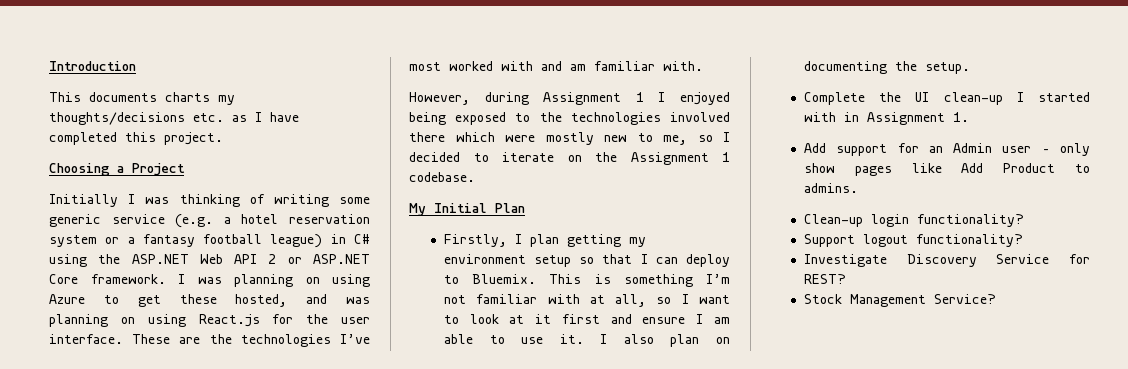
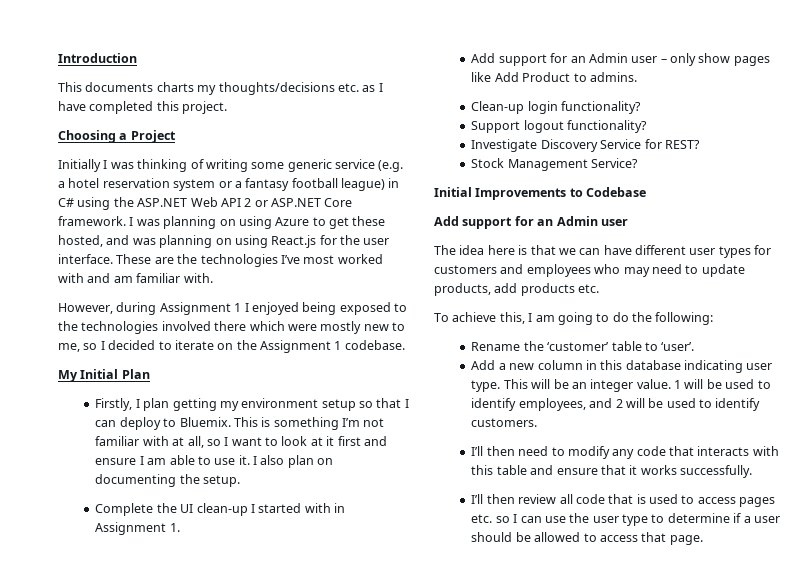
(996, 299) none -> [434,187,647,200] [434,216,628,229] [434,245,772,258] [434,264,745,277] [434,283,600,296] [434,312,714,325] [471,341,695,351] [471,360,773,373] [471,379,771,392] [471,398,761,411] [471,418,538,427] [471,446,779,459] [471,465,753,478] [471,494,776,507] [471,513,780,526] [471,532,703,545] // Initial Improvements to Codebase // Add support for an Admin user // The idea here is that we can have different user types for customers and employees who may need to update products, add products etc. // To achieve this, I am going to do the following: // Rename the ‘customer’ table to ‘user’. // Add a new column in this database indicating user type. This will be an integer value. 1 will be used to identify employees, and 2 will be used to identify customers. // I’ll then need to modify any code that interacts with this table and ensure that it works successfully. // I’ll then review all code that is used to access pages etc. so I can use the user type to determine if a user should be allowed to access that page.

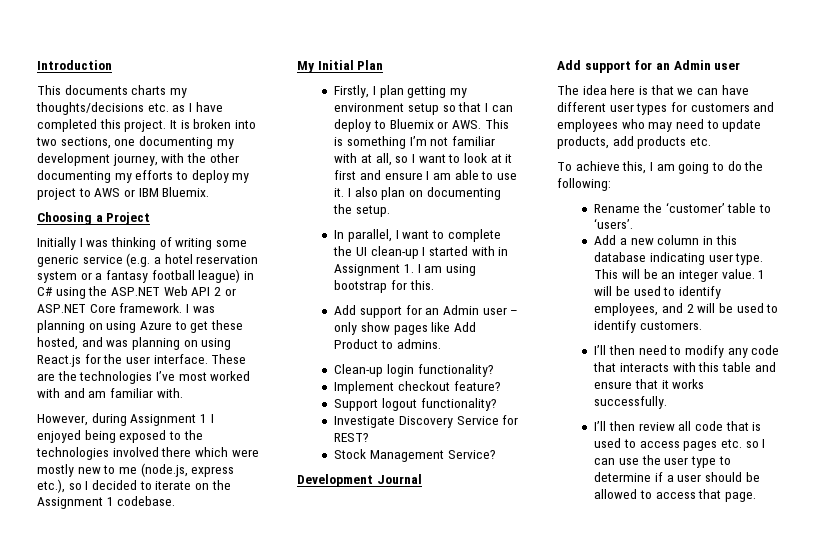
(228, 107) none -> [169,119,256,129] [36,136,234,149] [37,153,239,166] [37,170,250,183] [37,187,210,200] It is broken into two sections, one documenting my development journey, with the other documenting my efforts to deploy my project to AWS or IBM Bluemix.
[58,343,80,352] me, -> [118,463,235,477] [37,479,65,493] me (node.js, express etc.),
[179,417,231,427] Bluemix. -> [389,119,481,129] Bluemix or AWS.
[95,503,154,516] Complete -> [334,229,501,242] In parallel, I want to complete
(180, 527) none -> [417,264,476,276] [334,280,434,293] I am using bootstrap for this.
(642, 107) none -> [334,381,501,394] // Implement checkout feature?
[434,187,647,200] Initial Improvements to Codebase -> [297,474,422,487] Development Journal
[661,342,695,351] ‘user’. -> [594,218,634,229] ‘users’.

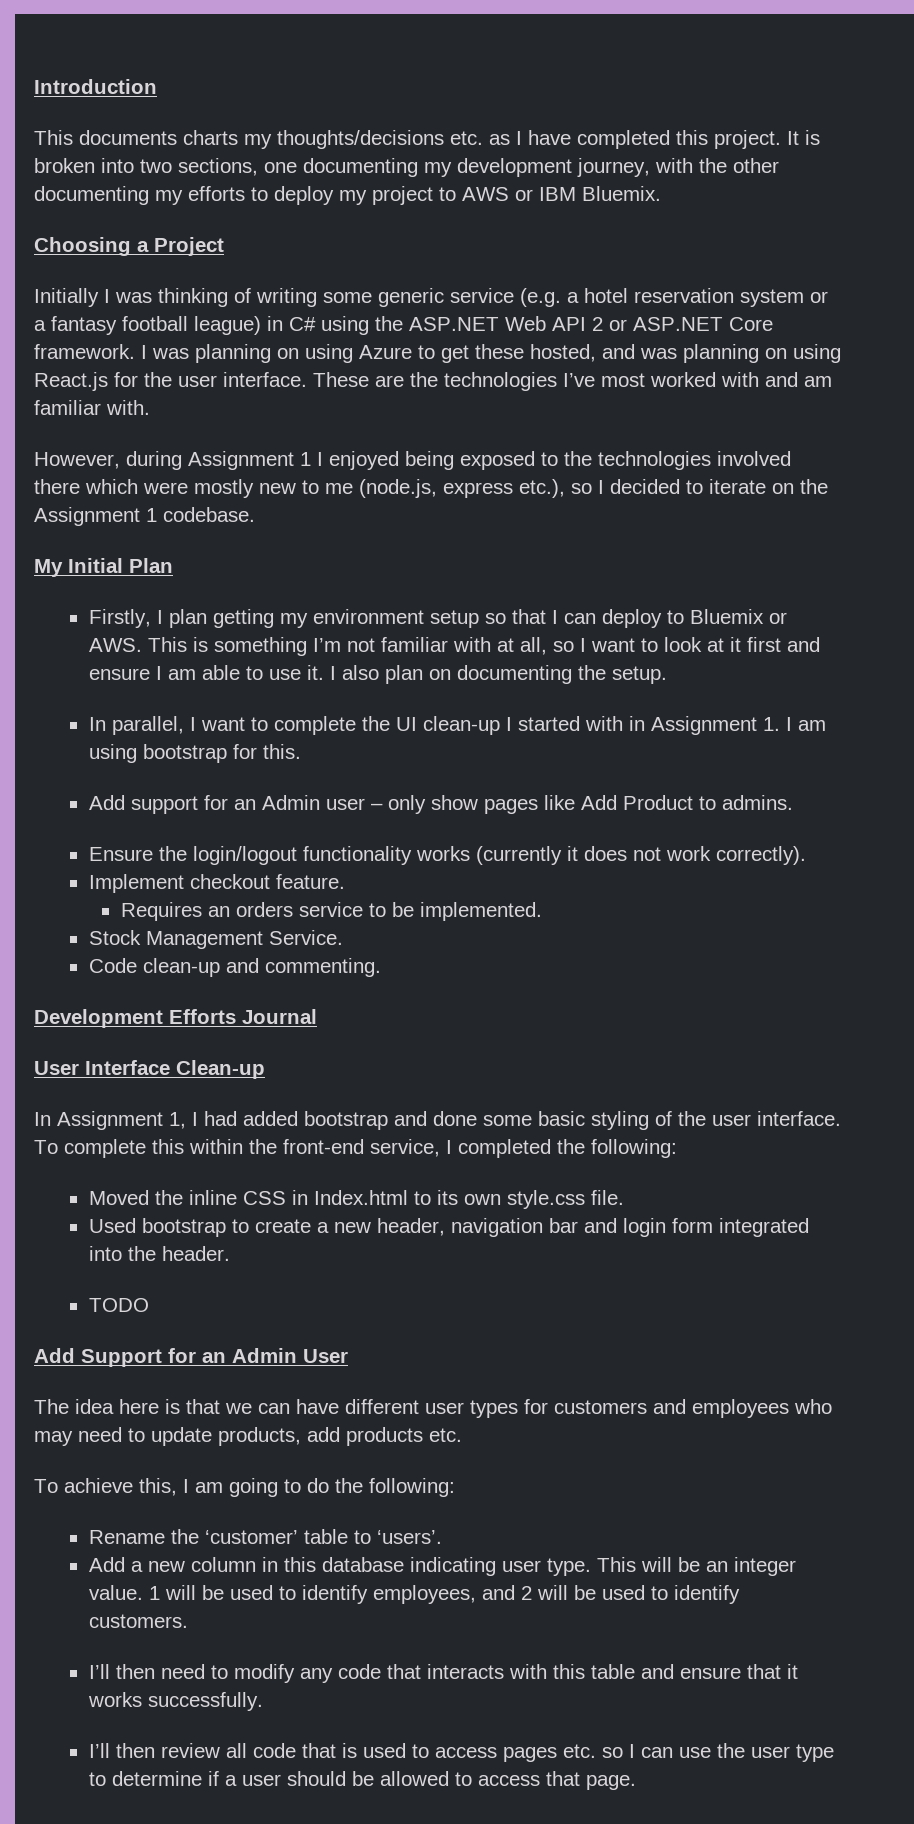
[334,364,494,377] [334,381,501,394] [334,398,497,411] [334,415,519,428] [334,433,370,442] [334,449,496,462] Clean-up login functionality? // Implement checkout feature? // Support logout functionality? // Investigate Discovery Service for REST? // Stock Management Service? -> [88,846,806,865] [88,874,345,893] [120,902,542,921] [88,930,343,949] [88,958,381,977] Ensure the login/logout functionality works (currently it does not work correctly). // Implement checkout feature. // Requires an orders service to be implemented. // Stock Management Service. // Code clean-up and commenting.
(373, 480) none -> [169,1009,236,1024] Efforts
[557,60,741,73] // Add support for an Admin user -> [34,1060,265,1079] [34,1111,841,1130] [34,1139,677,1158] [88,1190,624,1209] [88,1218,809,1237] [88,1246,230,1261] [88,1298,149,1312] [34,1348,348,1367] // User Interface Clean-up // In Assignment 1, I had added bootstrap and done some basic styling of the user interface. To complete this within the front-end service, I completed the following: // Moved the inline CSS in Index.html to its own style.css file. // Used bootstrap to create a new header, navigation bar and login form integrated into the header. // TODO // Add Support for an Admin User

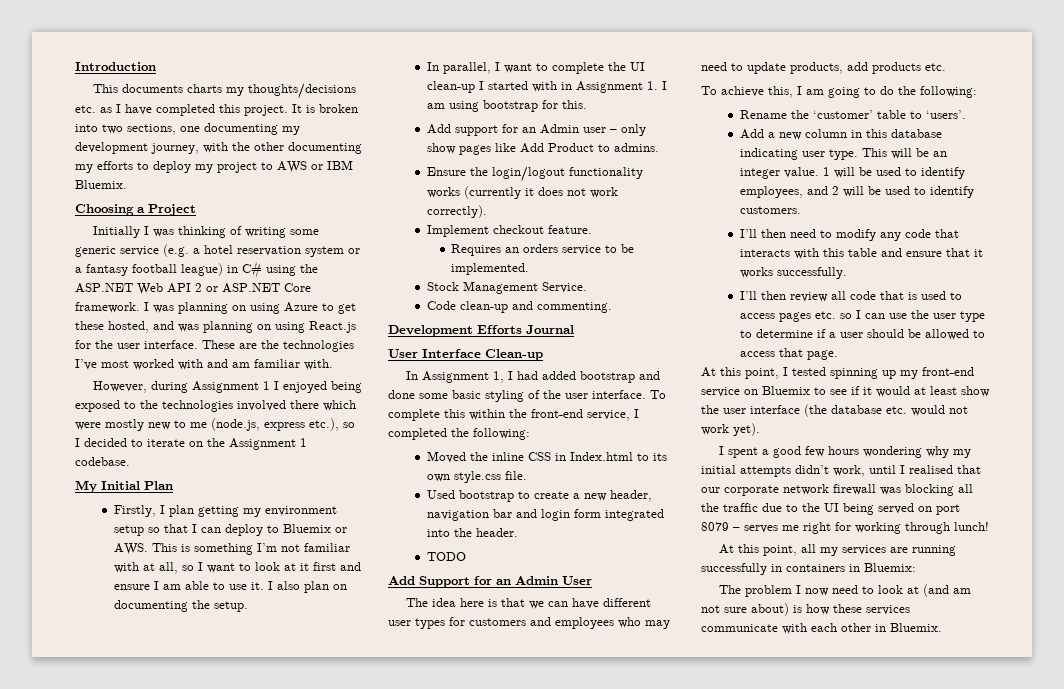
(636, 1782) none -> [701,367,974,379] [701,386,990,397] [701,404,968,417] [701,423,760,436] [719,446,972,458] [701,465,981,477] [701,484,973,496] [701,503,960,515] [701,522,989,534] [719,544,957,556] [701,563,916,575] [719,584,972,597] [701,603,910,616] [701,623,942,634] // At this point, I tested spinning up my front-end service on Bluemix to see if it would at least show the user interface (the database etc. would not work yet). // I spent a good few hours wondering why my initial attempts didn’t work, until I realised that our corporate network firewall was blocking all the traffic due to the UI being served on port 8079 – serves me right for working through lunch! // At this point, all my services are running successfully in containers in Bluemix: // The problem I now need to look at (and am not sure about) is how these services communicate with each other in Bluemix.

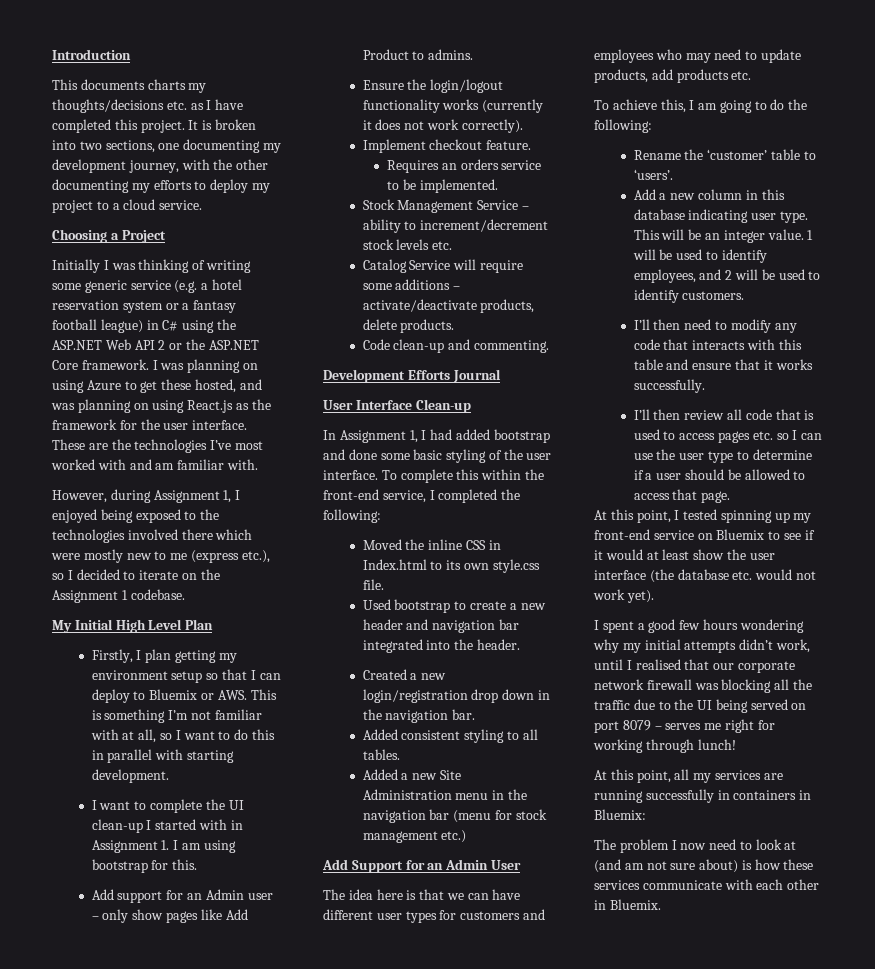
[277,160,353,173] [75,180,127,189] AWS or IBM Bluemix. -> [112,199,203,210] a cloud service.
(218, 289) none -> [185,339,205,350] the
(356, 327) none -> [235,399,271,410] [52,419,117,430] as the framework
[263,381,271,390] 1 -> [223,490,232,503] 1,
[211,418,305,431] (node.js, express -> [190,550,239,563] (express
(140, 485) none -> [115,619,183,633] High Level
[254,562,361,571] [113,581,347,593] [113,600,248,612] [426,62,491,74] look at it first and ensure I am able to use it. I also plan on documenting the setup. // In parallel, -> [234,729,275,740] [91,749,235,763] [91,769,169,783] do this in parallel with starting development. //
[541,282,587,293] Service. -> [477,200,530,210] [362,219,549,233] [362,239,453,250] [362,259,524,273] [362,279,461,290] [362,299,535,313] [362,319,455,333] Service – ability to increment/decrement stock levels etc. // Catalog Service will require some additions – activate/deactivate products, delete products.
[609,490,652,502] [426,509,664,521] [426,528,518,537] [426,552,466,561] header, navigation bar and login form integrated into the header. // TODO -> [362,619,520,633] [362,639,521,653] [362,669,447,680] [362,689,551,703] [362,709,476,723] [362,729,538,743] [362,749,400,760] [362,769,462,780] [362,789,528,800] [362,809,547,823] [362,830,467,843] header and navigation bar integrated into the header. // Created a new login/registration drop down in the navigation bar. // Added consistent styling to all tables. // Added a new Site Administration menu in the navigation bar (menu for stock management etc.)

